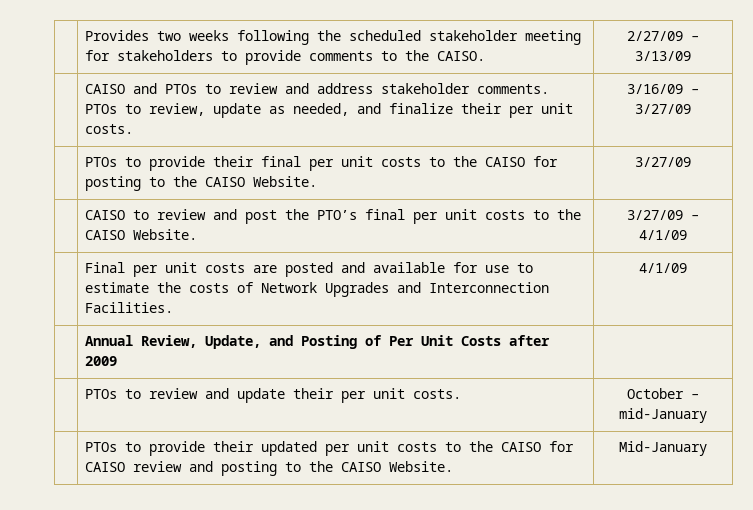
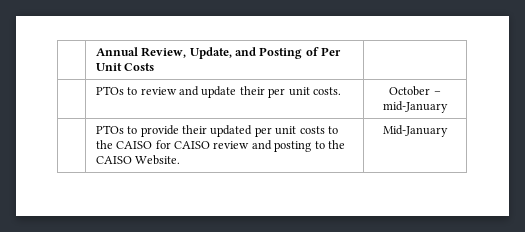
[85,30,582,45] [85,50,486,65] [627,31,699,41] [635,51,691,61] [85,83,550,94] [85,103,574,118] [85,124,134,134] [627,84,699,94] [635,104,691,114] [85,156,559,171] [85,176,318,191] [635,157,691,167] [85,209,582,224] [85,229,198,240] [627,210,699,220] [639,230,687,240] [85,262,534,277] [85,282,550,297] [85,302,174,313] [639,263,687,273] | Provides two weeks following the scheduled stakeholder meeting for stakeholders to provide comments to the CAISO. | 2/27/09 – 3/13/09 // | CAISO and PTOs to review and address stakeholder comments. PTOs to review, update as needed, and finalize their per unit costs. | 3/16/09 – 3/27/09 // | PTOs to provide their final per unit costs to the CAISO for posting to the CAISO Website. | 3/27/09 // | CAISO to review and post the PTO’s final per unit costs to the CAISO Website. | 3/27/09 – 4/1/09 // | Final per unit costs are posted and available for use to estimate the costs of Network Upgrades and Interconnection Facilities. | 4/1/09 // -> (95, 51) none
[509,335,551,346] [85,356,118,366] after 2009 -> (155, 67) none

